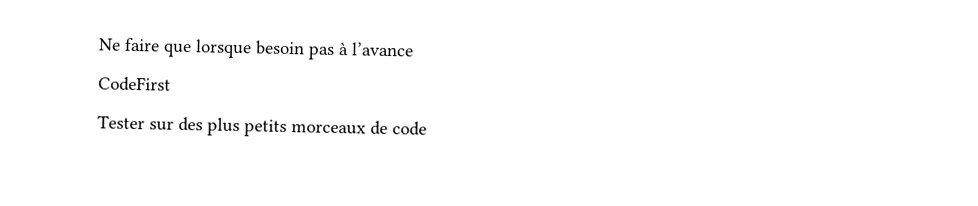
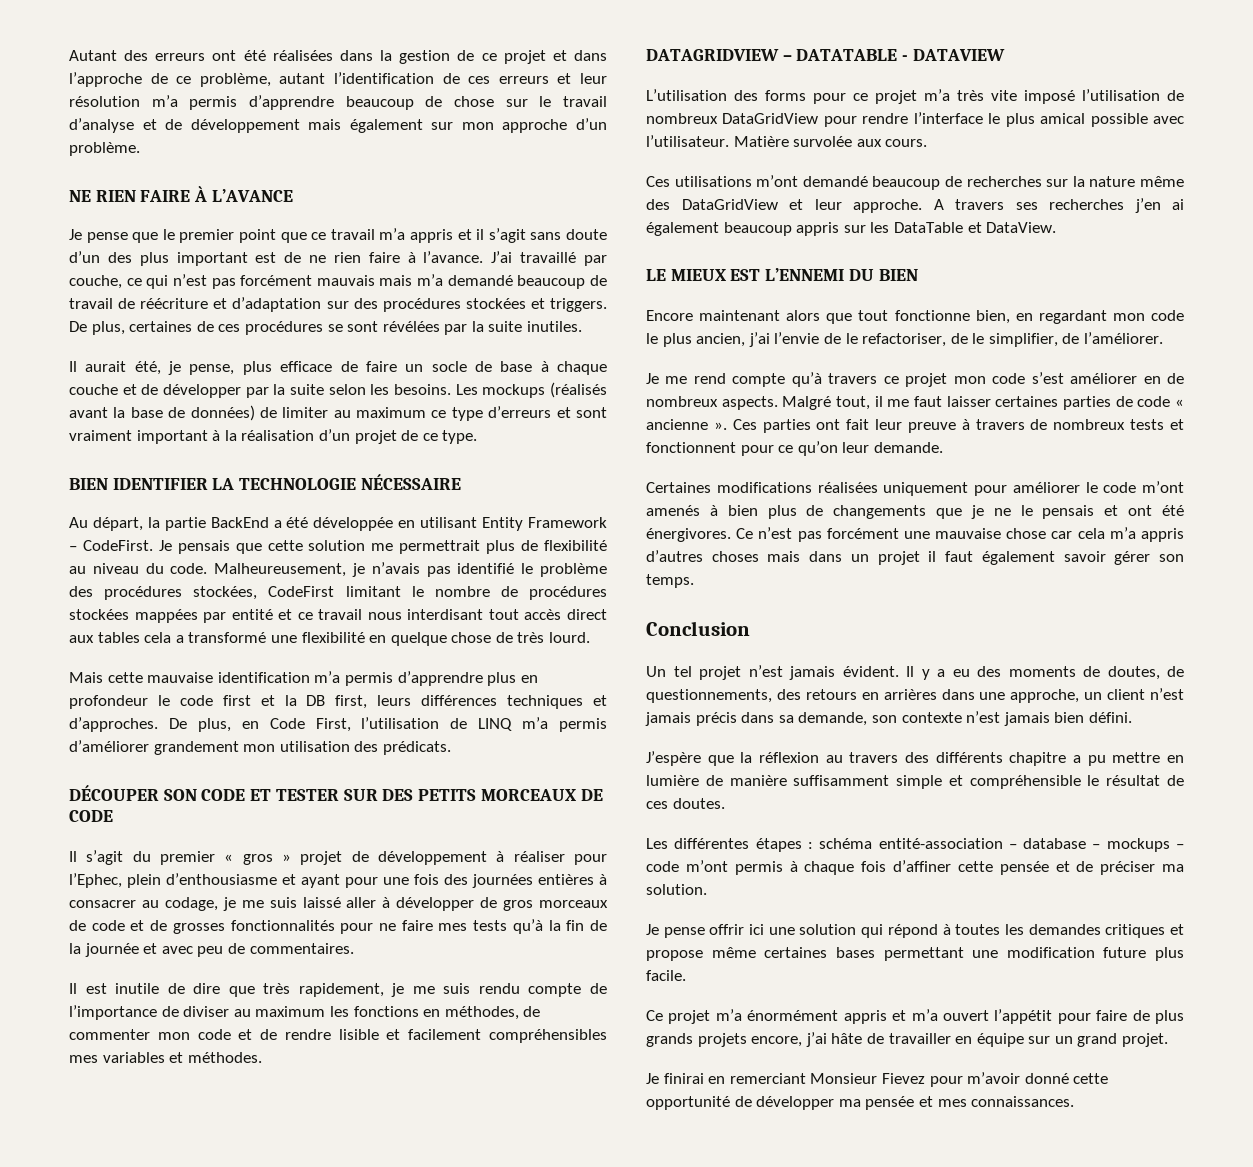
[98,37,414,60] [98,76,171,92] [97,115,427,138] Ne faire que lorsque besoin pas à l’avance // CodeFirst // Tester sur des plus petits morceaux de code -> [69,50,607,64] [69,72,608,87] [69,95,608,110] [69,118,607,133] [69,142,140,156] [69,186,293,202] [69,228,608,243] [69,251,608,266] [69,274,607,289] [69,297,608,312] [69,321,583,335] [69,361,607,375] [69,382,607,398] [69,405,607,421] [69,429,478,444] [69,474,461,490] [69,517,608,531] [69,540,608,554] [69,562,608,577] [69,586,607,600] [69,609,607,623] [69,632,591,646] [69,671,538,686] [69,695,608,709] [69,717,607,732] [69,740,451,755] [69,785,603,801] [69,810,113,822] [69,850,607,865] [69,873,607,888] [69,897,608,911] [69,919,607,934] [69,943,354,957] [69,983,608,997] [69,1005,541,1020] [69,1029,607,1043] [69,1052,262,1063] [646,49,1005,61] [646,89,1184,104] [646,112,1184,127] [646,135,928,147] [646,175,1184,190] [646,198,1184,213] [646,222,1057,236] [646,268,918,281] [646,310,1184,324] [646,332,1164,347] [646,372,1184,387] [646,396,1184,410] [646,419,1184,433] [646,441,943,456] [646,481,1184,496] [646,505,1184,519] [646,527,1184,542] [646,550,1184,565] [646,574,694,588] [646,621,750,636] [646,665,1184,680] [646,688,1184,703] [645,711,1132,726] [646,751,1184,766] [646,775,1184,789] [646,798,725,809] [646,838,1184,852] [646,860,1184,875] [646,884,707,895] [646,924,1184,938] [646,947,1184,961] [646,970,686,981] [646,1009,1184,1024] [646,1032,1169,1047] [646,1072,1109,1087] [646,1096,1075,1110] Autant des erreurs ont été réalisées dans la gestion de ce projet et dans l’approche de ce problème, autant l’identification de ces erreurs et leur résolution m’a permis d’apprendre beaucoup de chose sur le travail d’analyse et de développement mais également sur mon approche d’un problème. // NE RIEN FAIRE À L’AVANCE // Je pense que le premier point que ce travail m’a appris et il s’agit sans doute d’un des plus important est de ne rien faire à l’avance. J’ai travaillé par couche, ce qui n’est pas forcément mauvais mais m’a demandé beaucoup de travail de réécriture et d’adaptation sur des procédures stockées et triggers. De plus, certaines de ces procédures se sont révélées par la suite inutiles. // Il aurait été, je pense, plus efficace de faire un socle de base à chaque couche et de développer par la suite selon les besoins. Les mockups (réalisés avant la base de données) de limiter au maximum ce type d’erreurs et sont vraiment important à la réalisation d’un projet de ce type. // BIEN IDENTIFIER LA TECHNOLOGIE NÉCESSAIRE // Au départ, la partie BackEnd a été développée en utilisant Entity Framework – CodeFirst. Je pensais que cette solution me permettrait plus de flexibilité au niveau du code. Malheureusement, je n’avais pas identifié le problème des procédures stockées, CodeFirst limitant le nombre de procédures stockées mappées par entité et ce travail nous interdisant tout accès direct aux tables cela a transformé une flexibilité en quelque chose de très lourd. // Mais cette mauvaise identification m’a permis d’apprendre plus en profondeur le code first et la DB first, leurs différences techniques et d’approches. De plus, en Code First, l’utilisation de LINQ m’a permis d’améliorer grandement mon utilisation des prédicats. // DÉCOUPER SON CODE ET TESTER SUR DES PETITS MORCEAUX DE CODE // Il s’agit du premier « gros » projet de développement à réaliser pour l’Ephec, plein d’enthousiasme et ayant pour une fois des journées entières à consacrer au codage, je me suis laissé aller à développer de gros morceaux de code et de grosses fonctionnalités pour ne faire mes tests qu’à la fin de la journée et avec peu de commentaires. // Il est inutile de dire que très rapidement, je me suis rendu compte de l’importance de diviser au maximum les fonctions en méthodes, de commenter mon code et de rendre lisible et facilement compréhensibles mes variables et méthodes. // DATAGRIDVIEW – DATATABLE - DATAVIEW // L’utilisation des forms pour ce projet m’a très vite imposé l’utilisation de nombreux DataGridView pour rendre l’interface le plus amical possible avec l’utilisateur. Matière survolée aux cours. // Ces utilisations m’ont demandé beaucoup de recherches sur la nature même des DataGridView et leur approche. A travers ses recherches j’en ai également beaucoup appris sur les DataTable et DataView. // LE MIEUX EST L’ENNEMI DU BIEN // Encore maintenant alors que tout fonctionne bien, en regardant mon code le plus ancien, j’ai l’envie de le refactoriser, de le simplifier, de l’améliorer. // Je me rend compte qu’à travers ce projet mon code s’est améliorer en de nombreux aspects. Malgré tout, il me faut laisser certaines parties de code « ancienne ». Ces parties ont fait leur preuve à travers de nombreux tests et fonctionnent pour ce qu’on leur demande. // Certaines modifications réalisées uniquement pour améliorer le code m’ont amenés à bien plus de changements que je ne le pensais et ont été énergivores. Ce n’est pas forcément une mauvaise chose car cela m’a appris d’autres choses mais dans un projet il faut également savoir gérer son temps. // Conclusion // Un tel projet n’est jamais évident. Il y a eu des moments de doutes, de questionnements, des retours en arrières dans une approche, un client n’est jamais précis dans sa demande, son contexte n’est jamais bien défini. // J’espère que la réflexion au travers des différents chapitre a pu mettre en lumière de manière suffisamment simple et compréhensible le résultat de ces doutes. // Les différentes étapes : schéma entité-association – database – mockups – code m’ont permis à chaque fois d’affiner cette pensée et de préciser ma solution. // Je pense offrir ici une solution qui répond à toutes les demandes critiques et propose même certaines bases permettant une modification future plus facile. // Ce projet m’a énormément appris et m’a ouvert l’appétit pour faire de plus grands projets encore, j’ai hâte de travailler en équipe sur un grand projet. // Je finirai en remerciant Monsieur Fievez pour m’avoir donné cette opportunité de développer ma pensée et mes connaissances.

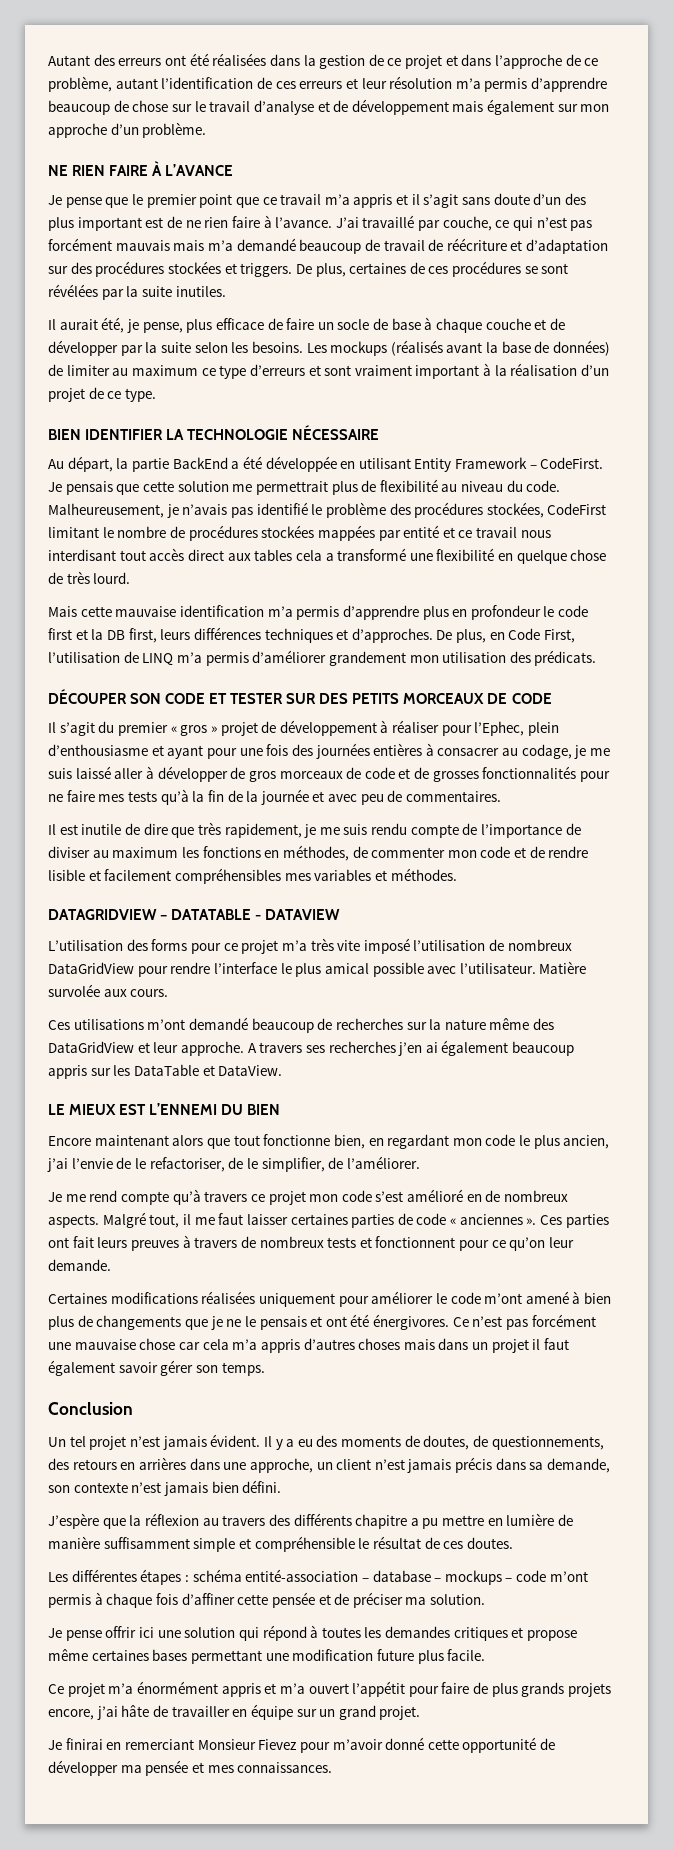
[1070,373,1138,384] améliorer -> [407,1189,464,1202] amélioré
[646,419,708,430] ancienne -> [459,1214,523,1225] anciennes
[875,419,956,433] leur preuve -> [97,1237,179,1251] leurs preuves
[646,505,700,516] amenés -> [525,1291,569,1304] amené

